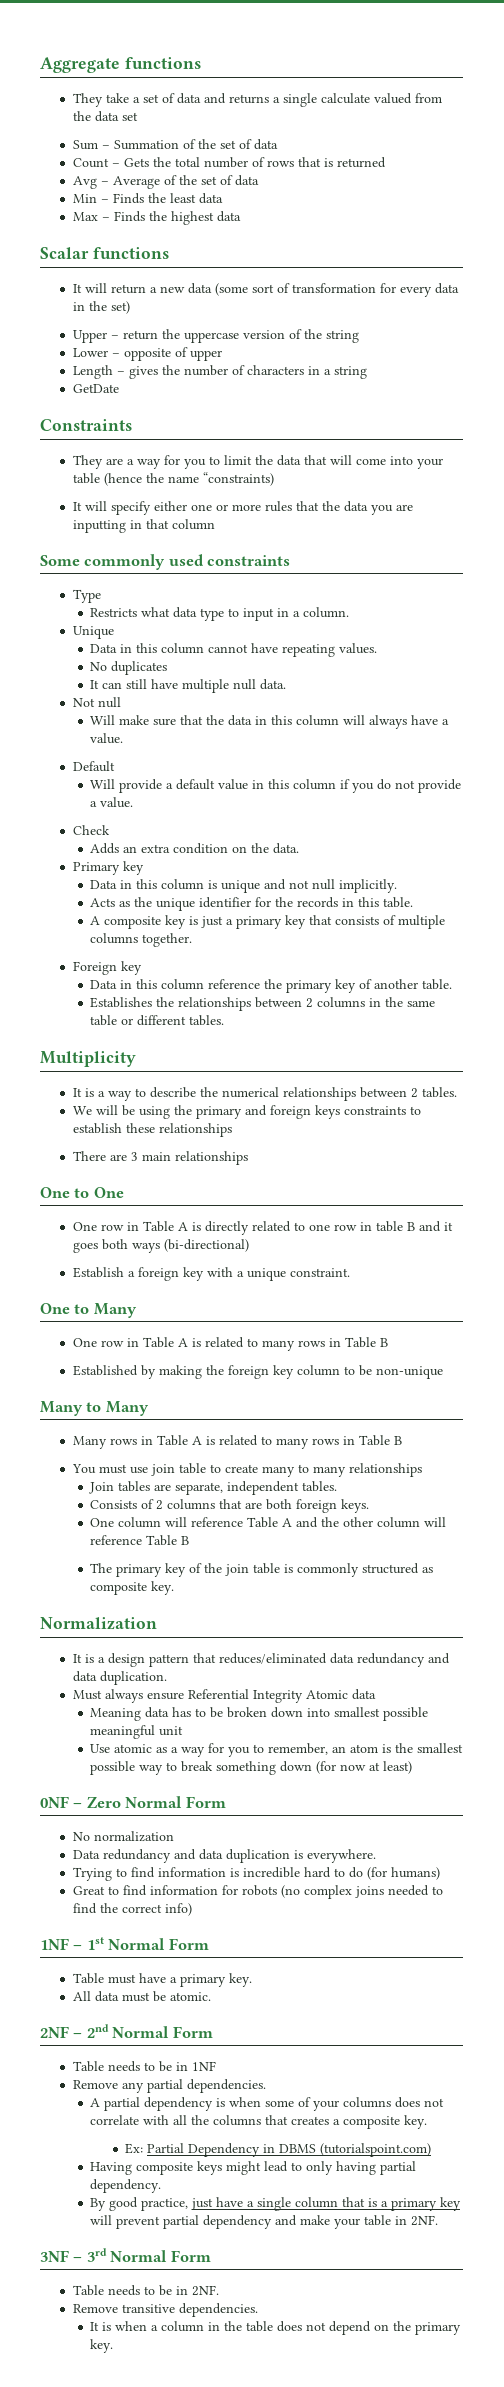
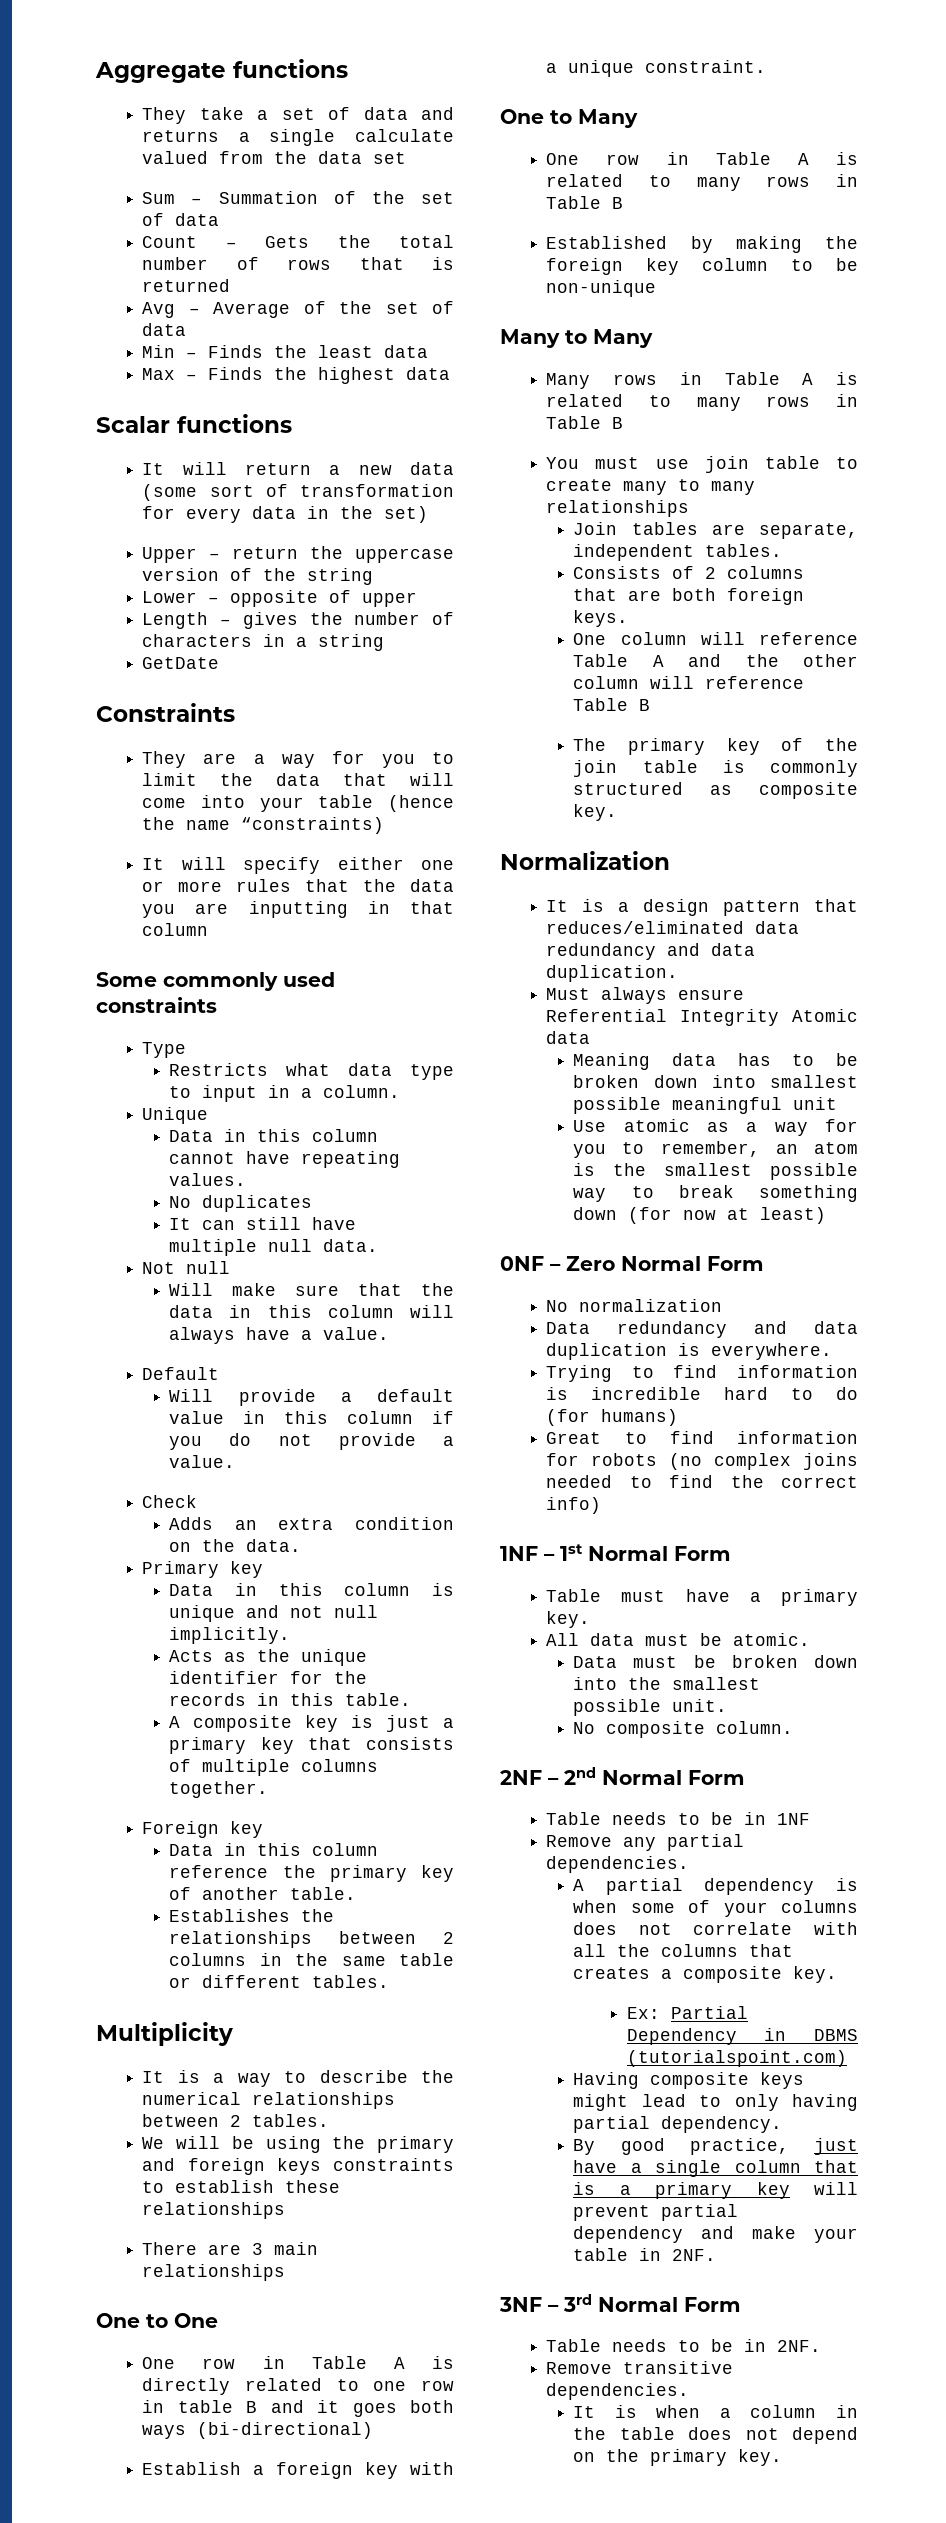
(211, 1996) none -> [573,1655,858,1668] [573,1677,761,1690] [573,1699,728,1716] [573,1721,794,1738] // Data must be broken down into the smallest possible unit. // No composite column.

